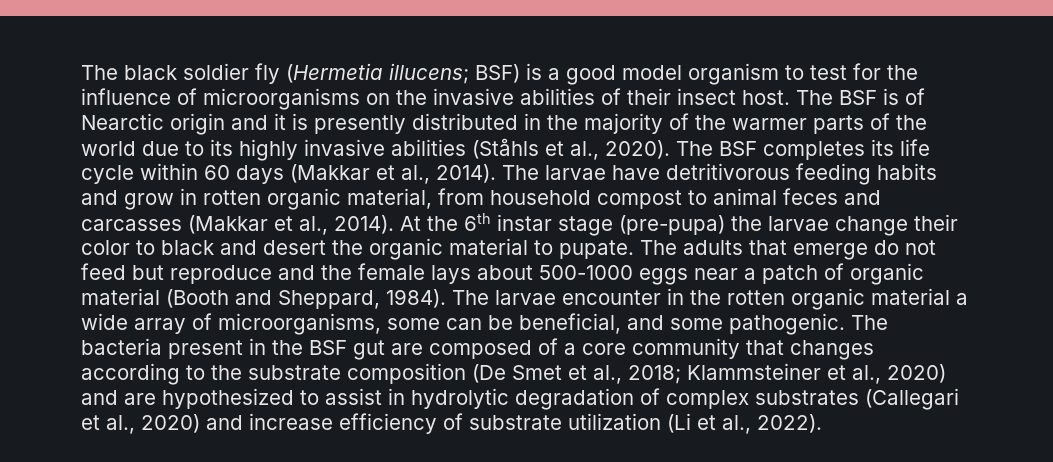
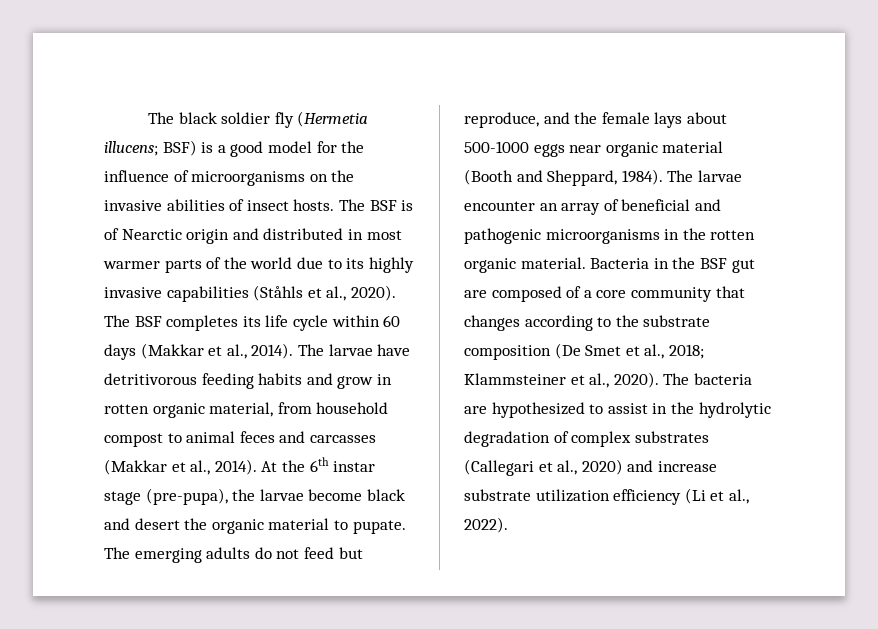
[688,63,847,85] organism to test -> (312, 147) none
[627,88,790,105] their insect host. -> [246,199,335,211] insect hosts.
[274,113,726,134] it is presently distributed in the majority of the -> [263,228,402,240] distributed in most
[391,139,466,156] abilities -> [166,286,249,302] capabilities
[619,215,725,235] (pre-pupa) -> [145,488,228,505] (pre-pupa),
[835,214,958,236] [81,240,155,255] change their color to -> [308,489,363,501] become
[683,240,868,260] adults that emerge -> [134,547,251,563] emerging adults
[170,265,272,284] reproduce -> [464,112,539,128] reproduce,
[744,263,844,284] a patch of -> (602, 149) none
[667,288,968,310] [81,313,888,335] [81,338,243,359] in the rotten organic material a wide array of microorganisms, some can be beneficial, and some pathogenic. The bacteria present -> [539,199,721,215] [464,228,756,244] [464,257,650,273] an array of beneficial and pathogenic microorganisms in the rotten organic material. Bacteria
[887,364,946,383] [81,390,118,405] 2020) and -> [613,372,752,388] 2020). The bacteria
(405, 396) none -> [670,402,694,414] the
[339,413,463,434] efficiency of -> (717, 466) none
(661, 421) none -> [613,489,682,505] efficiency

